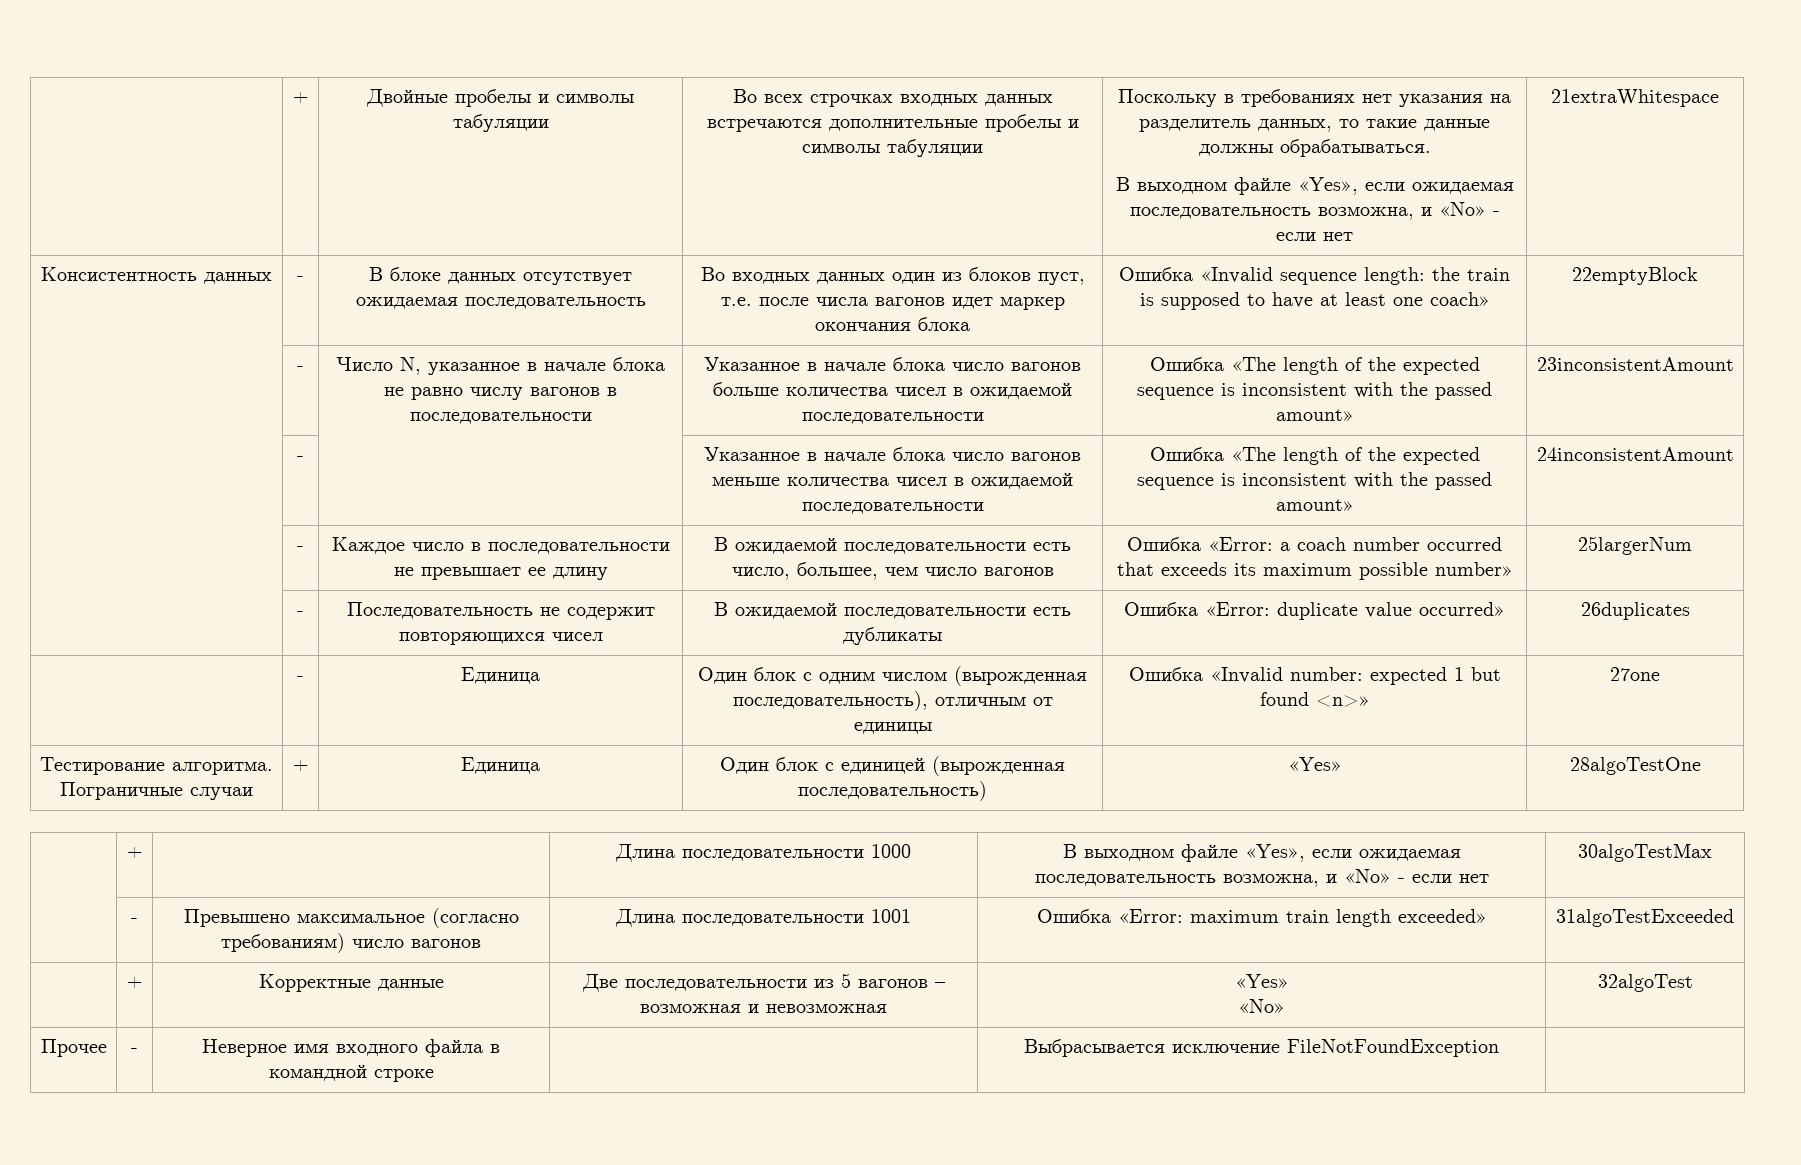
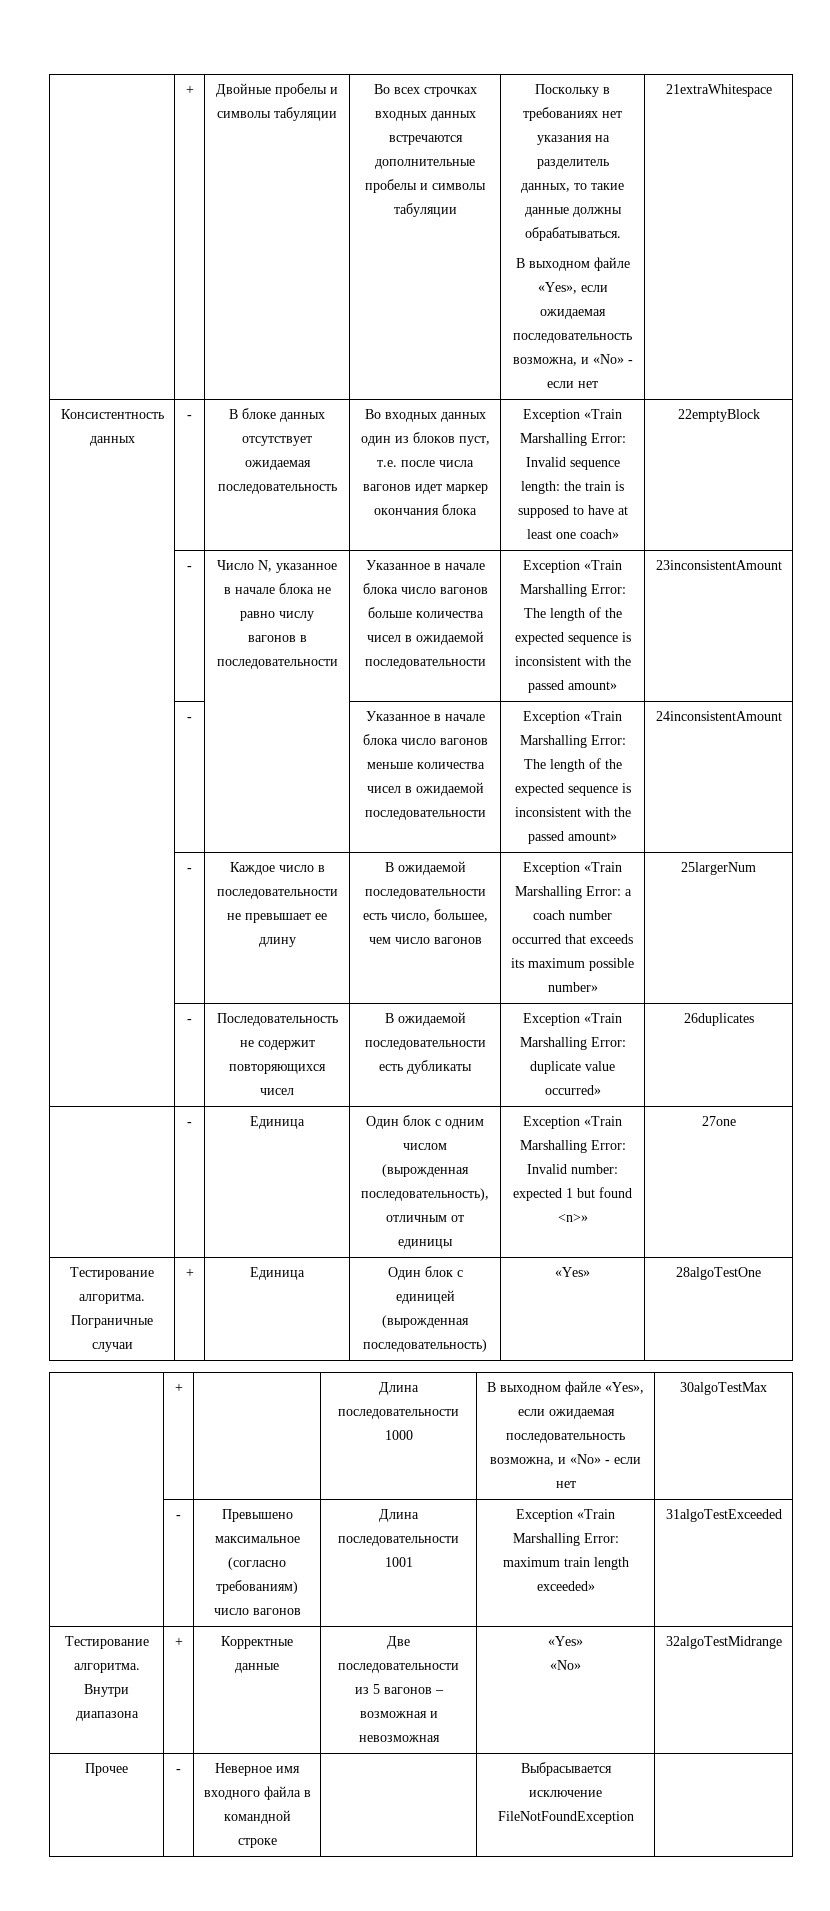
[1119,267,1273,283] Ошибка «Invalid -> [523,409,622,422] [519,433,626,446] [525,457,566,467] Exception «Train Marshalling Error: Invalid
[1149,357,1276,371] Ошибка «The -> [523,560,622,573] [519,584,626,597] [523,608,546,618] Exception «Train Marshalling Error: The
[1149,447,1276,461] Ошибка «The -> [523,711,622,724] [519,735,626,748] [523,759,546,769] Exception «Train Marshalling Error: The
[1127,537,1273,551] Ошибка «Error: -> [523,862,622,875] [514,886,621,899] Exception «Train Marshalling Error:
[1124,602,1270,616] Ошибка «Error: -> [523,1013,622,1026] [519,1037,626,1050] Exception «Train Marshalling Error:
[1128,667,1283,683] Ошибка «Invalid -> [523,1116,622,1129] [519,1140,626,1153] [527,1164,567,1174] Exception «Train Marshalling Error: Invalid
[1036,909,1183,923] Ошибка «Error: -> [516,1509,615,1522] [512,1533,619,1546] Exception «Train Marshalling Error:
(1734, 918) none -> [64,1636,149,1649] [73,1663,140,1673] [84,1684,129,1697] [75,1711,139,1721] Тестирование алгоритма. Внутри диапазона
[1597,974,1693,992] 32algoTest -> [665,1636,782,1649] 32algoTestMidrange

